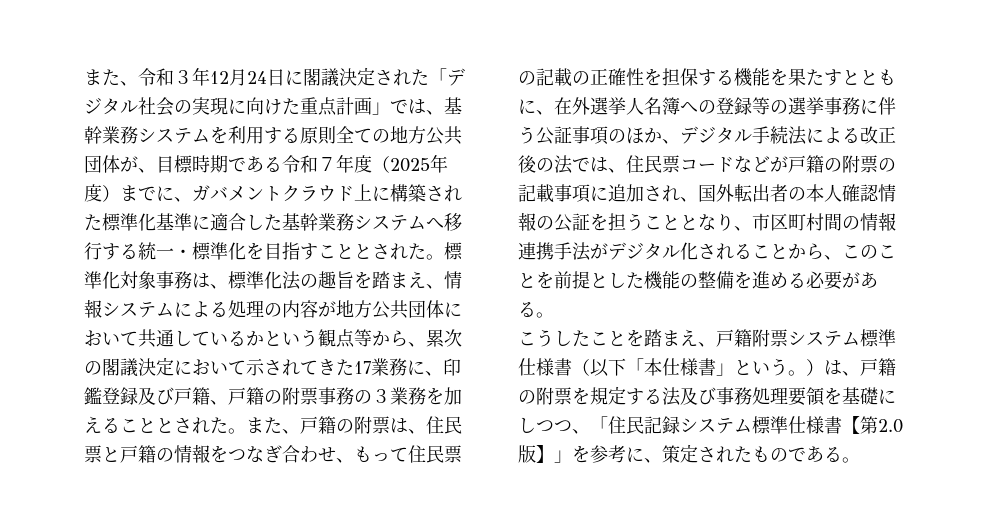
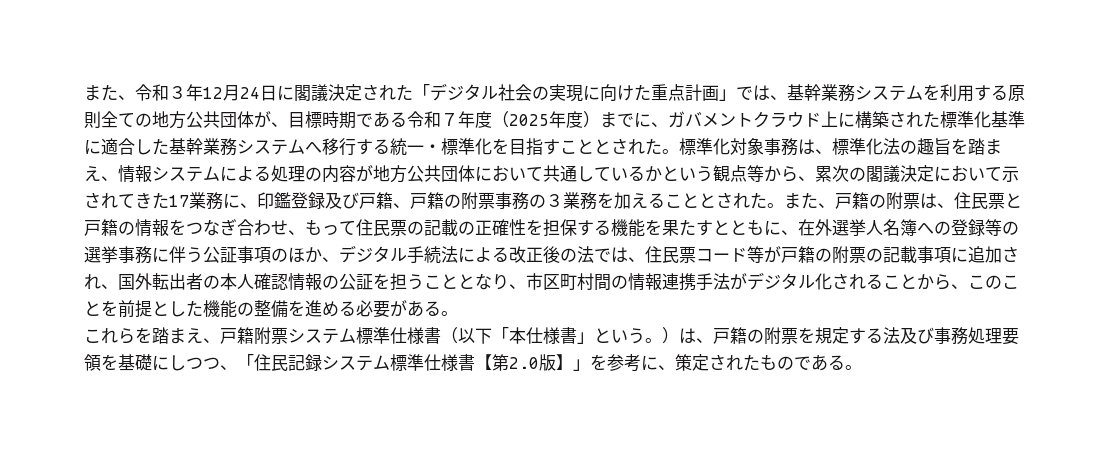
[734,156,770,173] など -> [747,246,764,263] 等
[536,329,626,347] うしたこと -> [101,328,135,344] れら

